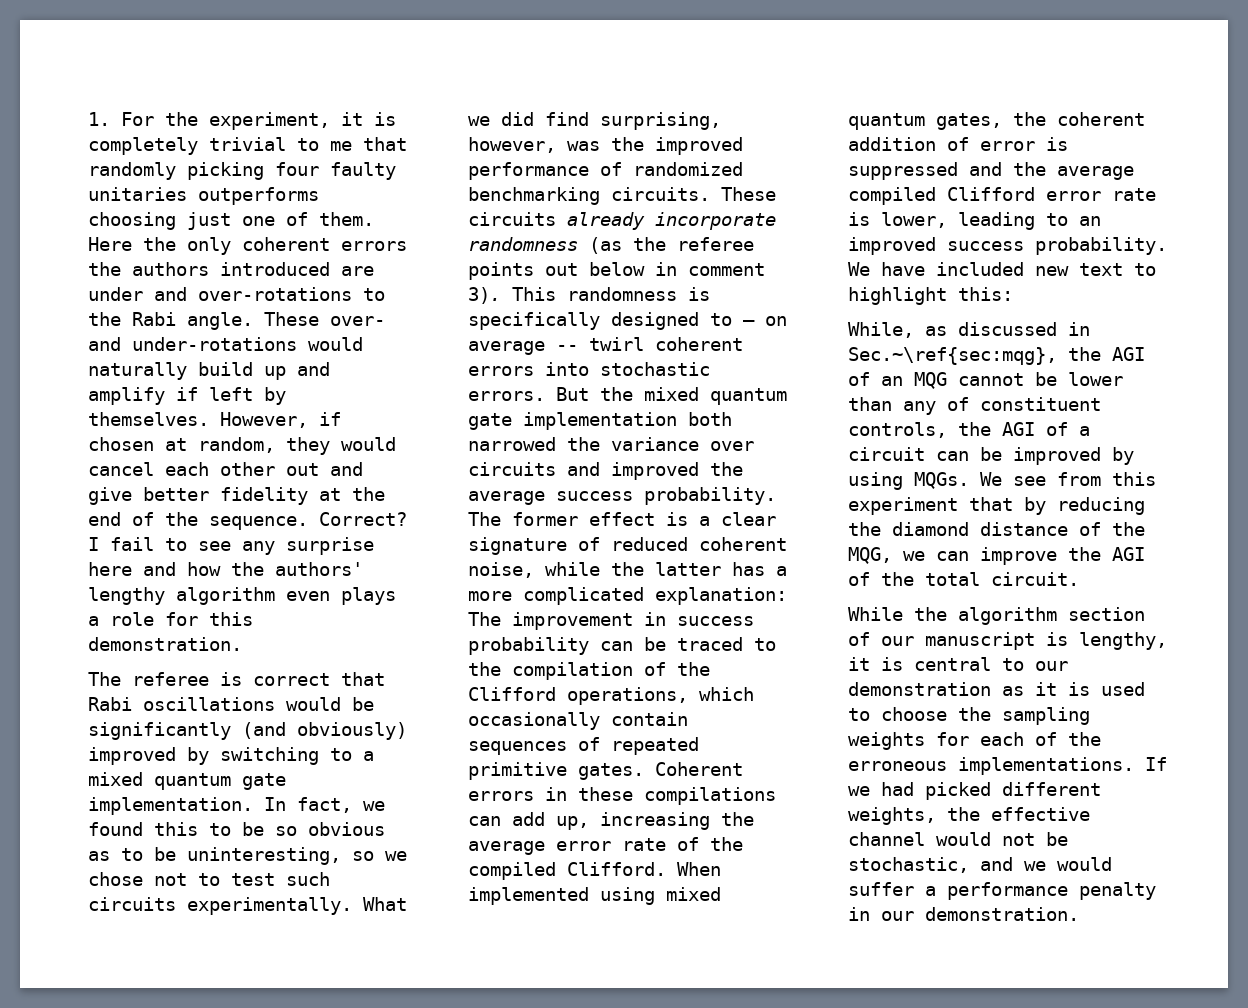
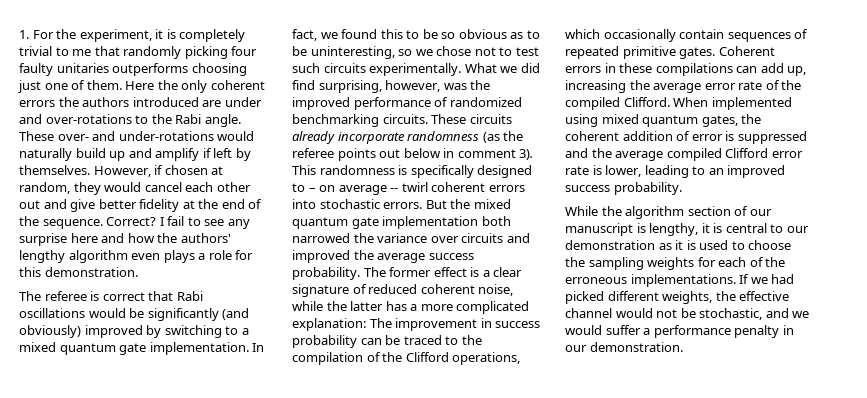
[848,262,1156,276] [848,287,1013,305] [848,322,1090,338] [848,347,1145,365] [848,372,1123,389] [848,397,1101,415] [848,422,1090,438] [848,447,1134,465] [848,472,1156,490] [848,497,1145,515] [848,522,1145,536] [848,547,1145,565] [848,572,1079,586] We have included new text to highlight this: // While, as discussed in Sec.~\ref{sec:mqg}, the AGI of an MQG cannot be lower than any of constituent controls, the AGI of a circuit can be improved by using MQGs. We see from this experiment that by reducing the diamond distance of the MQG, we can improve the AGI of the total circuit. -> (682, 188) none

